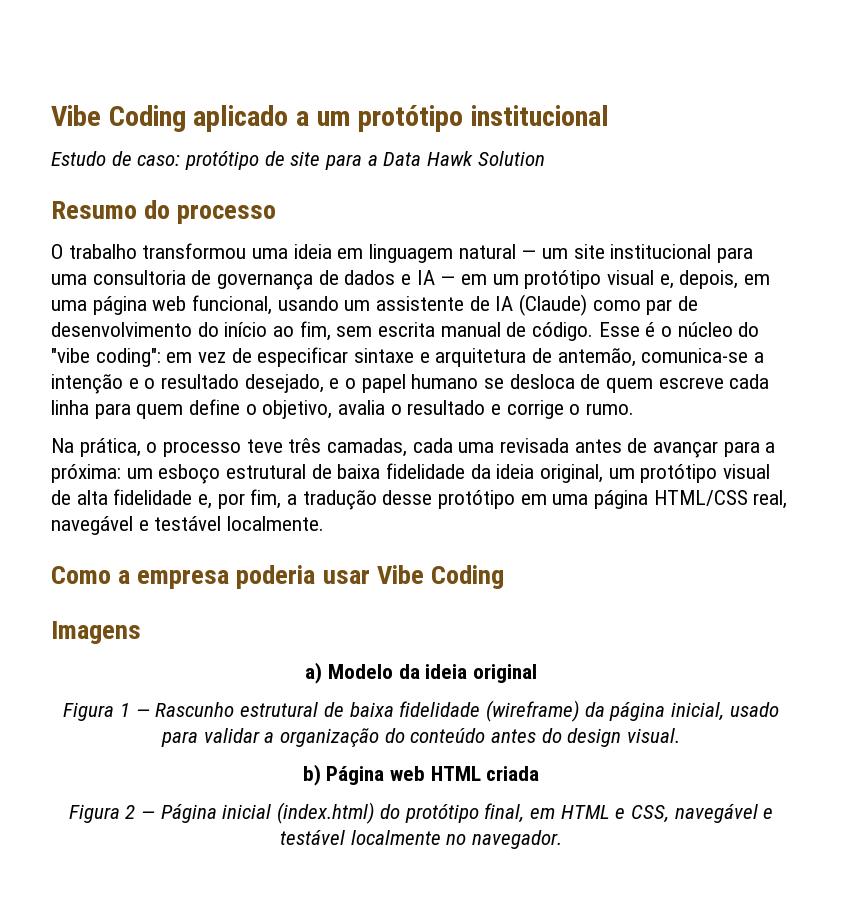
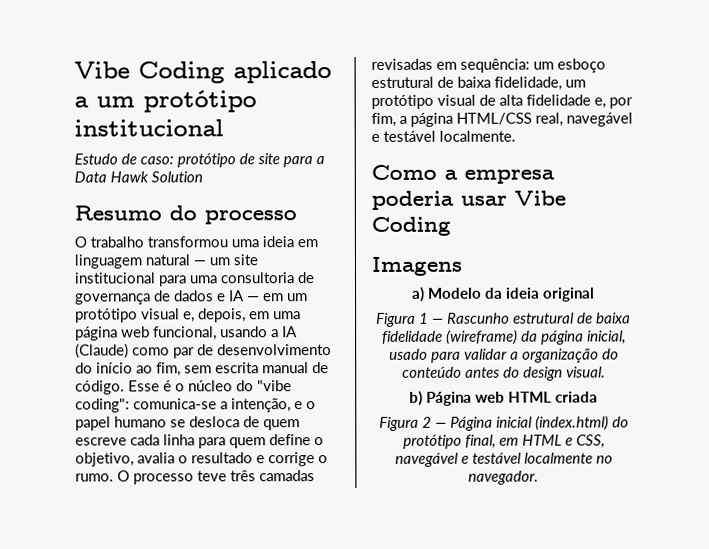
[344,296,490,311] um assistente de -> [271,329,279,338] a
[166,347,765,367] [51,374,324,394] em vez de especificar sintaxe e arquitetura de antemão, comunica-se a intenção e o resultado desejado, -> [133,398,291,413] comunica-se a intenção,
[51,438,776,458] [51,464,121,483] // Na prática, o processo teve três camadas, cada uma revisada antes de avançar para a próxima: -> [117,470,315,485] [371,58,530,73] O processo teve três camadas revisadas em sequência:
[386,463,604,483] fidelidade da ideia original, -> [494,76,562,91] fidelidade,
[302,490,589,510] tradução desse protótipo em uma -> (407, 119) none

